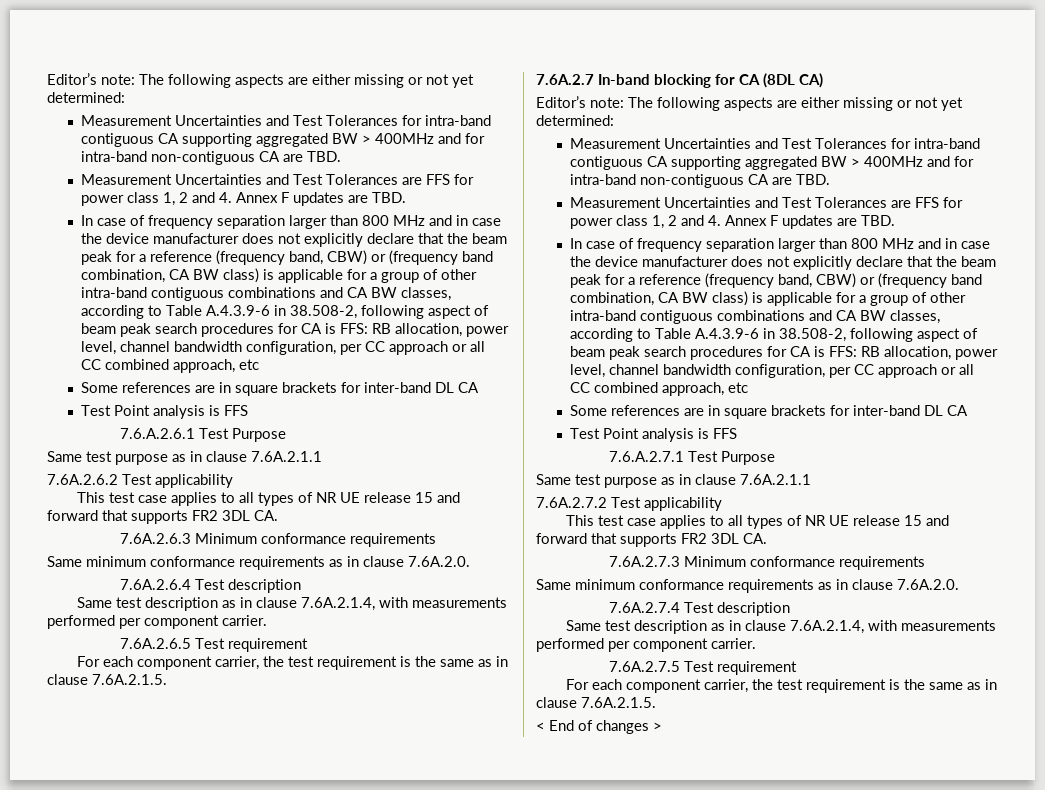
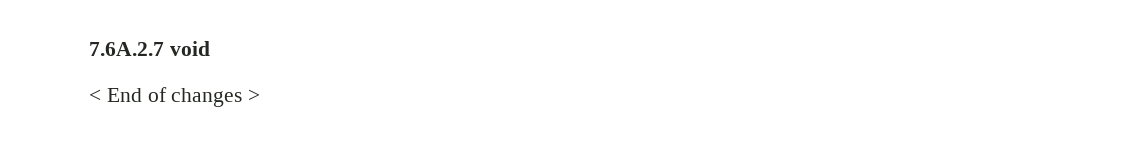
[47,73,474,88] [47,92,125,103] [81,115,492,126] [81,133,486,147] [81,151,342,165] [81,174,475,185] [81,192,407,206] [81,215,502,229] [81,233,508,247] [81,250,494,265] [81,268,478,283] [81,287,452,301] [81,305,490,319] [81,323,510,337] [81,341,486,355] [81,359,260,373] [81,382,480,396] [81,405,249,419] [119,428,286,442] [47,451,322,465] [47,474,233,488] [77,492,461,506] [47,510,278,524] [119,533,436,547] [47,556,470,570] [119,579,301,593] [77,597,508,611] [47,615,267,629] [119,638,308,652] [77,656,509,670] [47,674,167,685] [536,73,823,88] [536,96,963,111] [536,115,614,126] [570,138,981,149] [570,156,975,170] [570,174,831,188] [570,197,964,208] [570,215,896,229] [570,238,991,252] [570,256,997,270] [570,273,983,288] [570,291,967,306] [570,310,941,324] [570,328,979,342] [570,346,999,360] [570,364,975,378] [570,382,749,396] [570,405,969,419] [570,428,738,442] [608,451,775,465] [536,474,811,488] [536,497,722,511] [566,515,950,529] [536,533,767,547] [608,556,925,570] [536,579,959,593] [608,602,790,616] [566,620,997,634] [536,638,756,652] [608,661,797,675] [566,679,998,693] [536,697,656,708] Editor’s note: The following aspects are either missing or not yet determined: // Measurement Uncertainties and Test Tolerances for intra-band contiguous CA supporting aggregated BW > 400MHz and for intra-band non-contiguous CA are TBD. // Measurement Uncertainties and Test Tolerances are FFS for power class 1, 2 and 4. Annex F updates are TBD. // In case of frequency separation larger than 800 MHz and in case the device manufacturer does not explicitly declare that the beam peak for a reference (frequency band, CBW) or (frequency band combination, CA BW class) is applicable for a group of other intra-band contiguous combinations and CA BW classes, according to Table A.4.3.9-6 in 38.508-2, following aspect of beam peak search procedures for CA is FFS: RB allocation, power level, channel bandwidth configuration, per CC approach or all CC combined approach, etc // Some references are in square brackets for inter-band DL CA // Test Point analysis is FFS // 7.6.A.2.6.1 Test Purpose // Same test purpose as in clause 7.6A.2.1.1 // 7.6A.2.6.2 Test applicability // This test case applies to all types of NR UE release 15 and forward that supports FR2 3DL CA. // 7.6A.2.6.3 Minimum conformance requirements // Same minimum conformance requirements as in clause 7.6A.2.0. // 7.6A.2.6.4 Test description // Same test description as in clause 7.6A.2.1.4, with measurements performed per component carrier. // 7.6A.2.6.5 Test requirement // For each component carrier, the test requirement is the same as in clause 7.6A.2.1.5. // 7.6A.2.7 In-band blocking for CA (8DL CA) // Editor’s note: The following aspects are either missing or not yet determined: // Measurement Uncertainties and Test Tolerances for intra-band contiguous CA supporting aggregated BW > 400MHz and for intra-band non-contiguous CA are TBD. // Measurement Uncertainties and Test Tolerances are FFS for power class 1, 2 and 4. Annex F updates are TBD. // In case of frequency separation larger than 800 MHz and in case the device manufacturer does not explicitly declare that the beam peak for a reference (frequency band, CBW) or (frequency band combination, CA BW class) is applicable for a group of other intra-band contiguous combinations and CA BW classes, according to Table A.4.3.9-6 in 38.508-2, following aspect of beam peak search procedures for CA is FFS: RB allocation, power level, channel bandwidth configuration, per CC approach or all CC combined approach, etc // Some references are in square brackets for inter-band DL CA // Test Point analysis is FFS // 7.6.A.2.7.1 Test Purpose // Same test purpose as in clause 7.6A.2.1.1 // 7.6A.2.7.2 Test applicability // This test case applies to all types of NR UE release 15 and forward that supports FR2 3DL CA. // 7.6A.2.7.3 Minimum conformance requirements // Same minimum conformance requirements as in clause 7.6A.2.0. // 7.6A.2.7.4 Test description // Same test description as in clause 7.6A.2.1.4, with measurements performed per component carrier. // 7.6A.2.7.5 Test requirement // For each component carrier, the test requirement is the same as in clause 7.6A.2.1.5. -> [89,41,210,56] 7.6A.2.7 void

